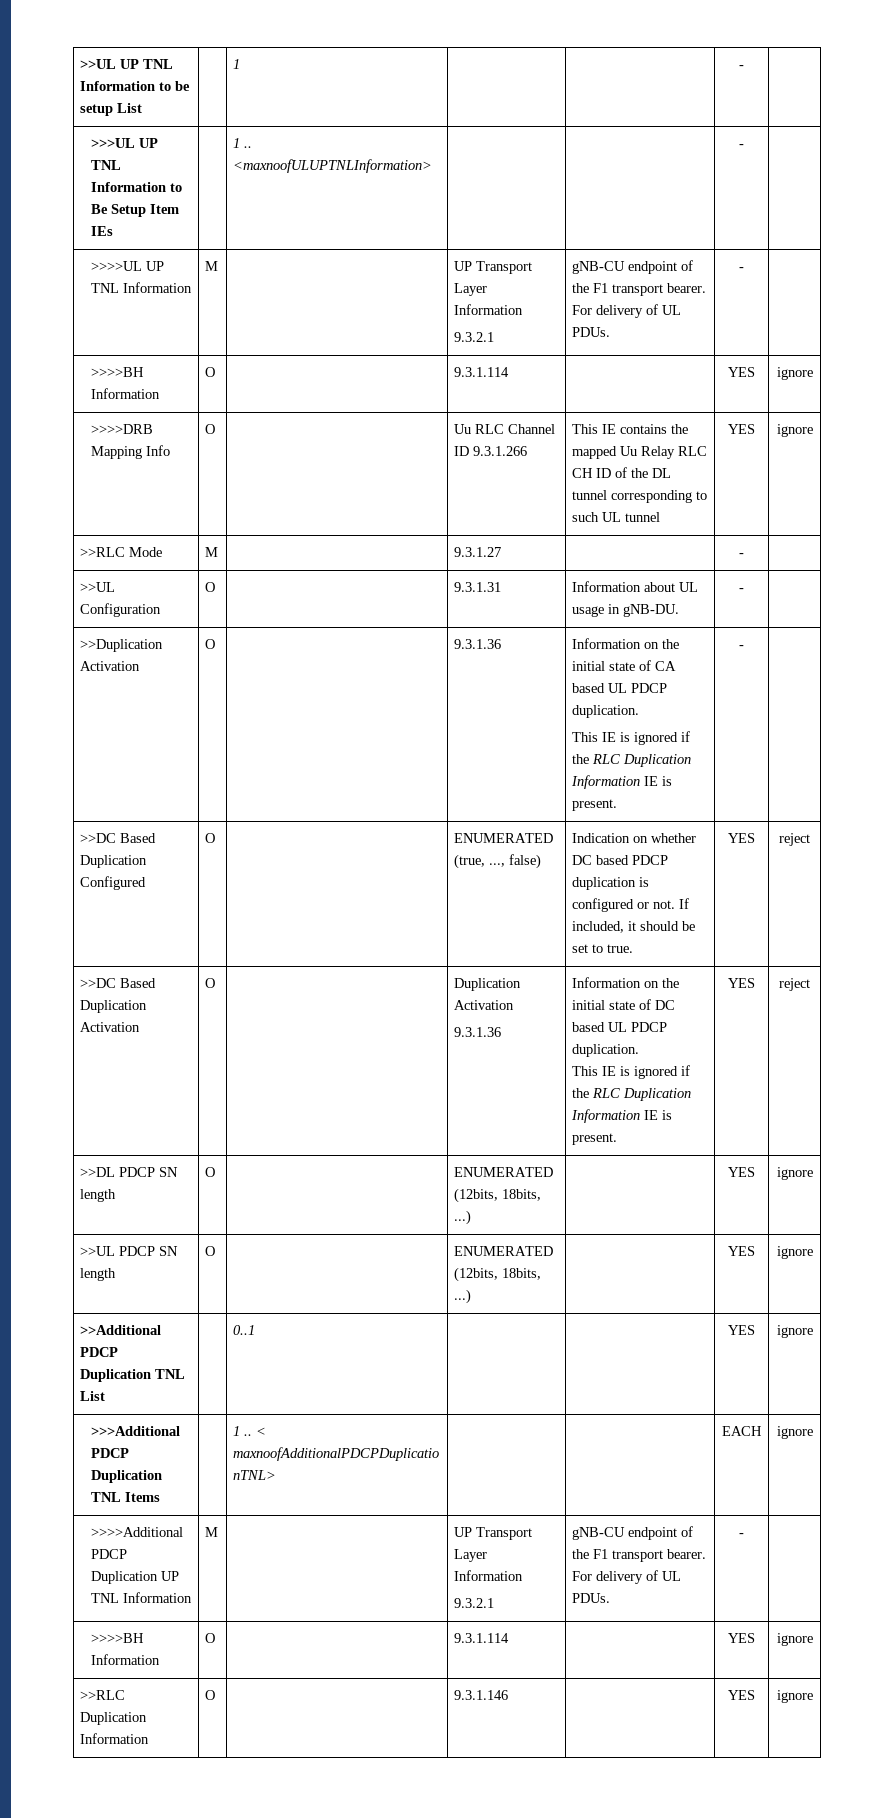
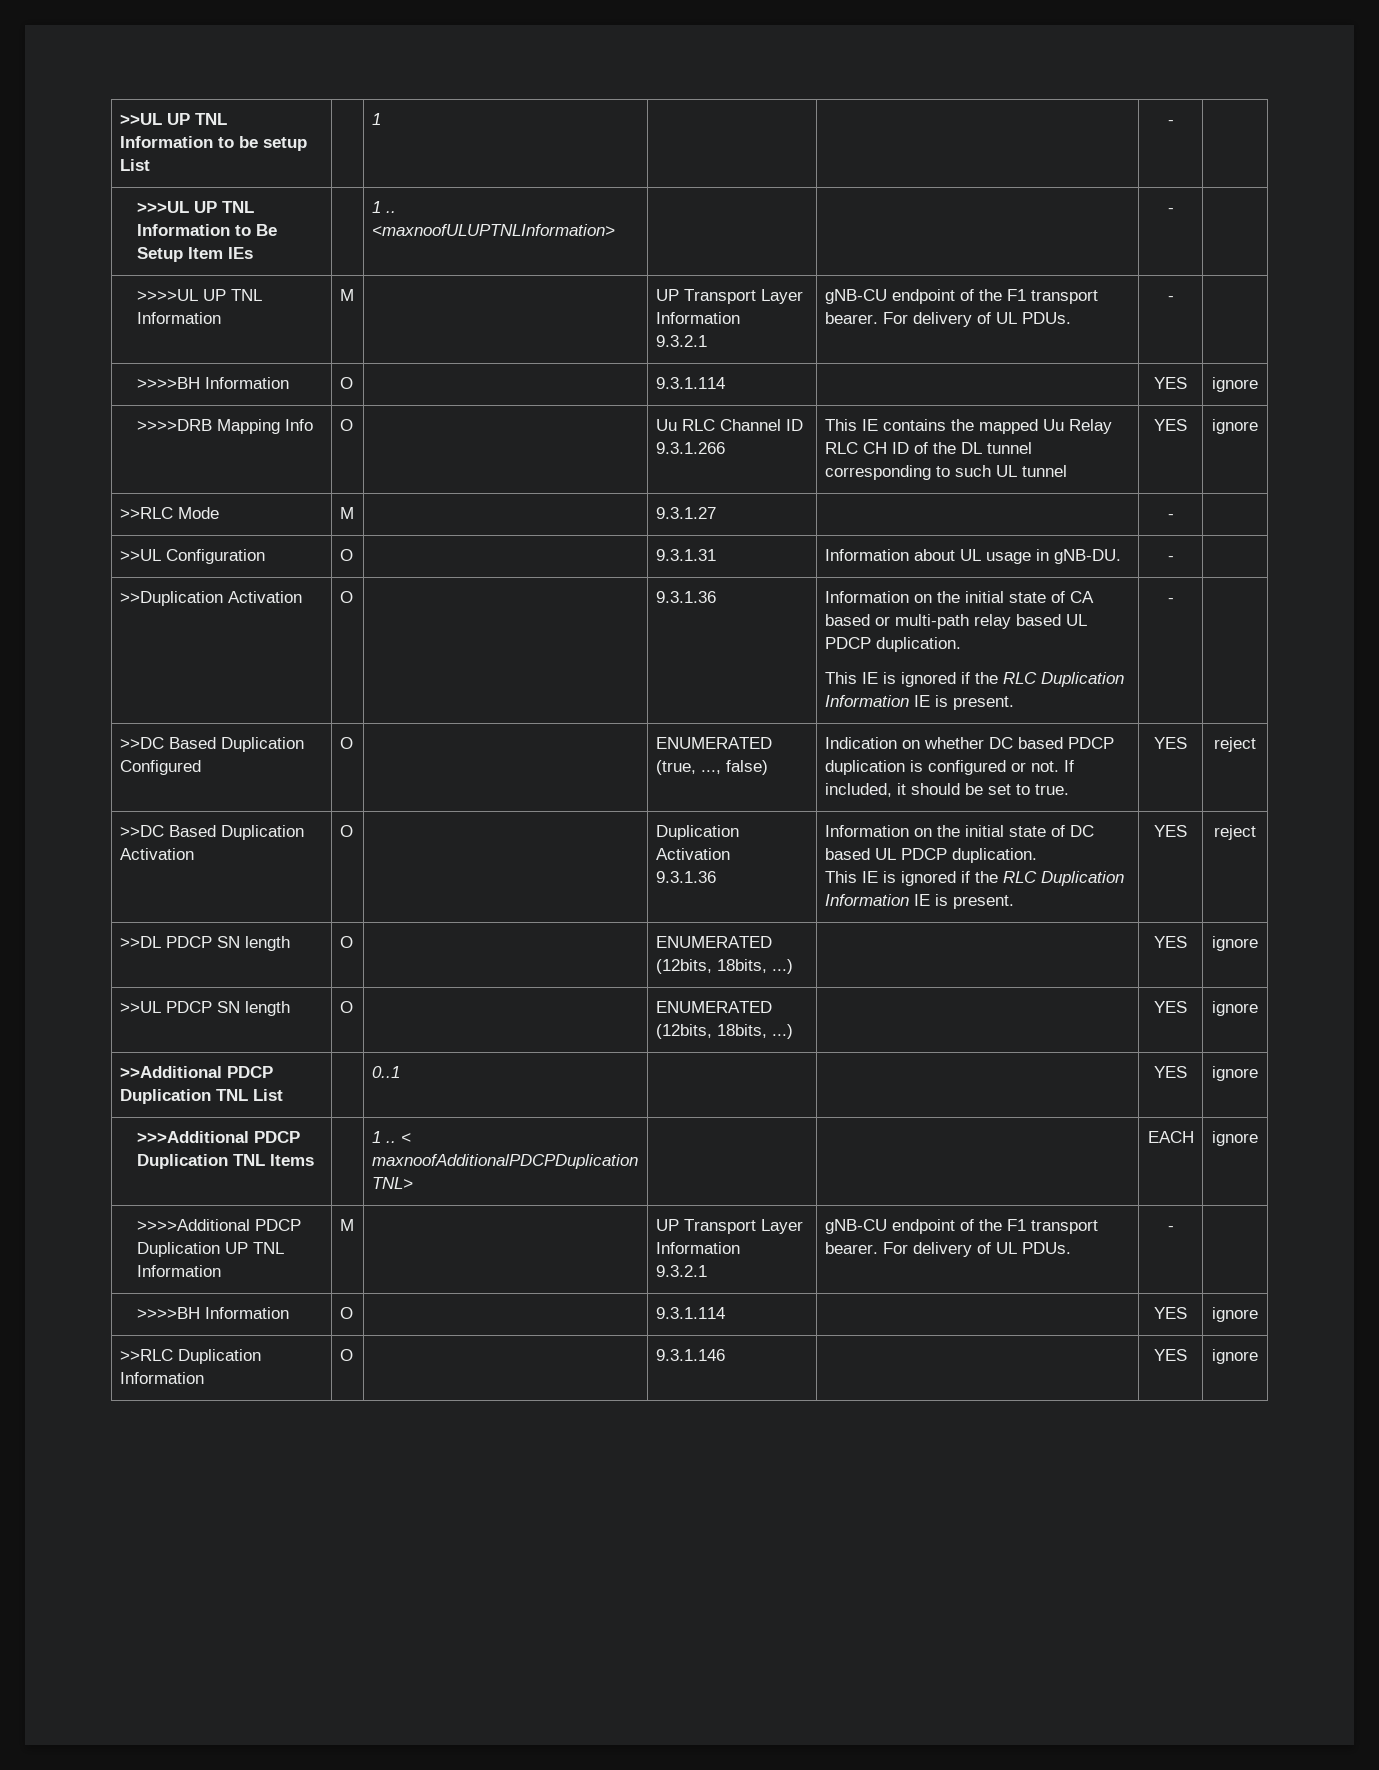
(606, 688) none -> [874,614,1061,629] or multi-path relay based

